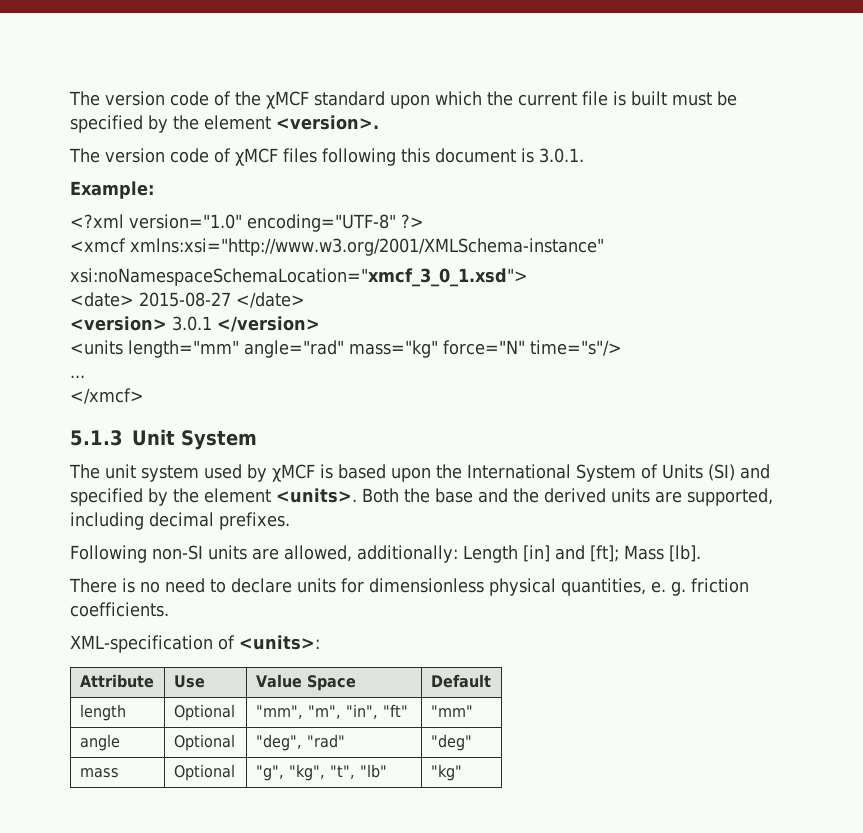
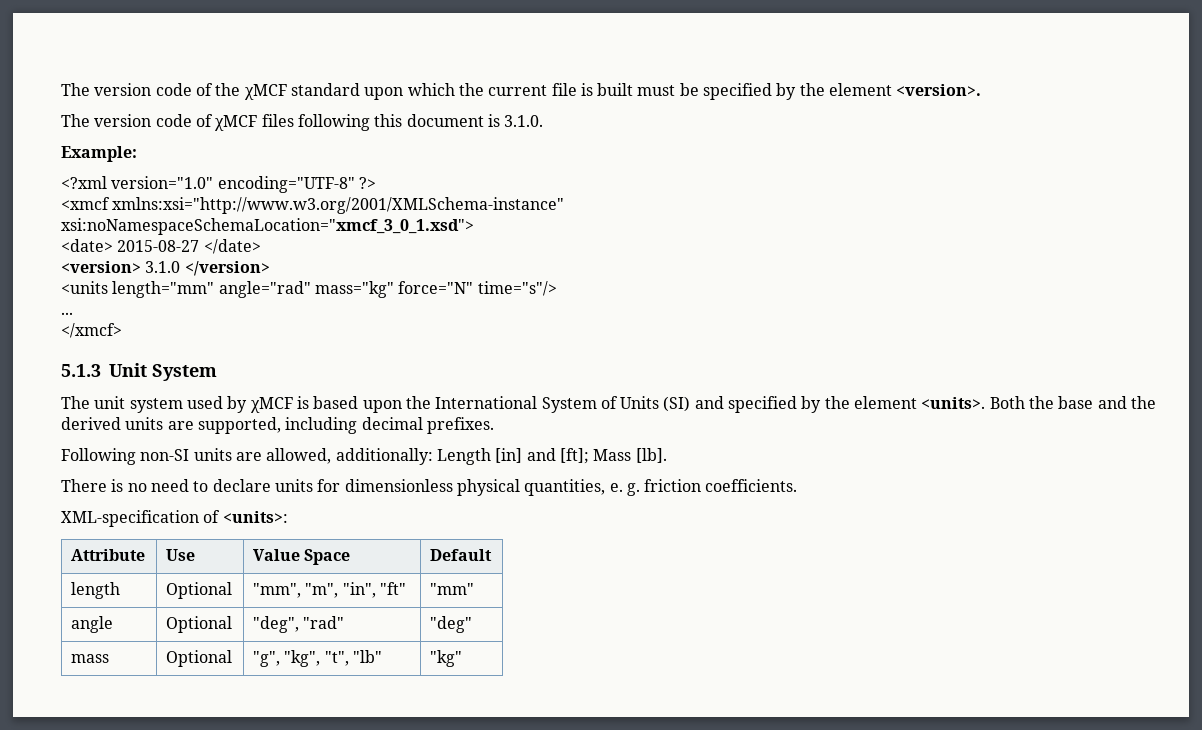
[539,148,584,163] 3.0.1. -> [504,115,544,127] 3.1.0.
[172,316,212,331] 3.0.1 -> [145,261,181,273] 3.1.0

